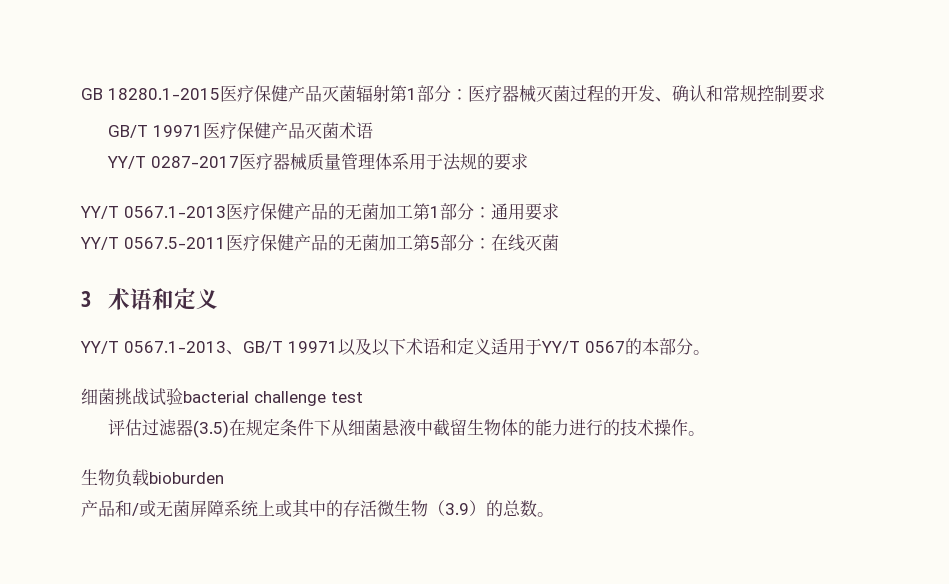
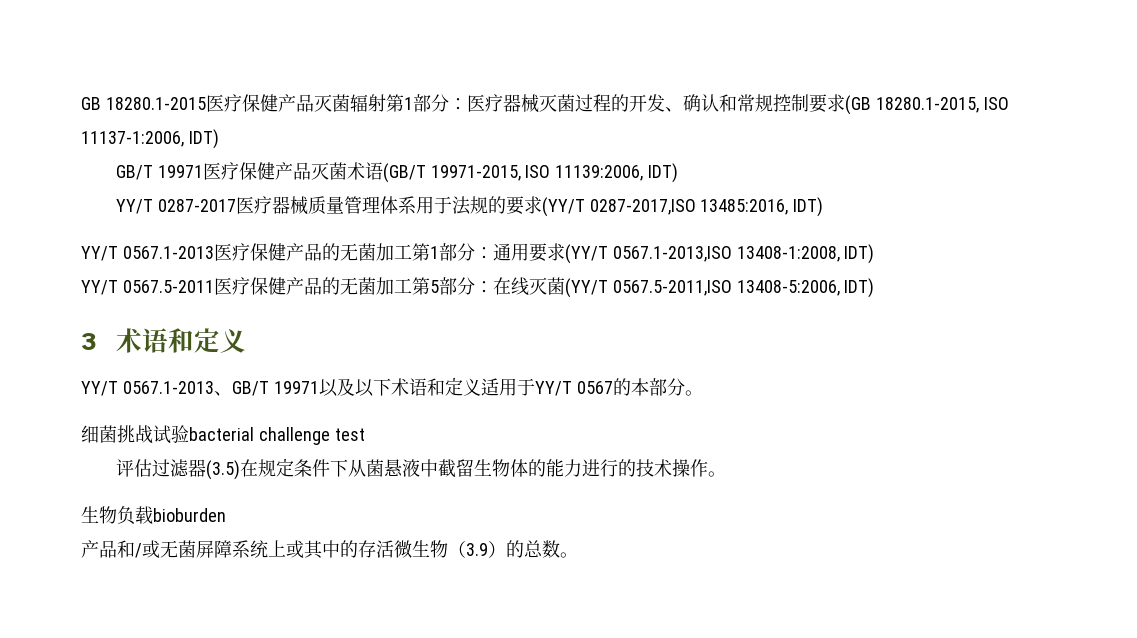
(825, 93) none -> [844,95,1009,115] [81,129,219,149] (GB 18280.1-2015, ISO 11137-1:2006, IDT)
(374, 130) none -> [382,163,679,183] (GB/T 19971-2015, ISO 11139:2006, IDT)
(529, 161) none -> [541,197,824,217] (YY/T 0287-2017,ISO 13485:2016, IDT)
(559, 211) none -> [564,244,875,264] (YY/T 0567.1-2013,ISO 13408-1:2008, IDT)
(559, 242) none -> [564,278,875,298] (YY/T 0567.5-2011,ISO 13408-5:2006, IDT)
[348,419,366,436] 细 -> (366, 468) none

